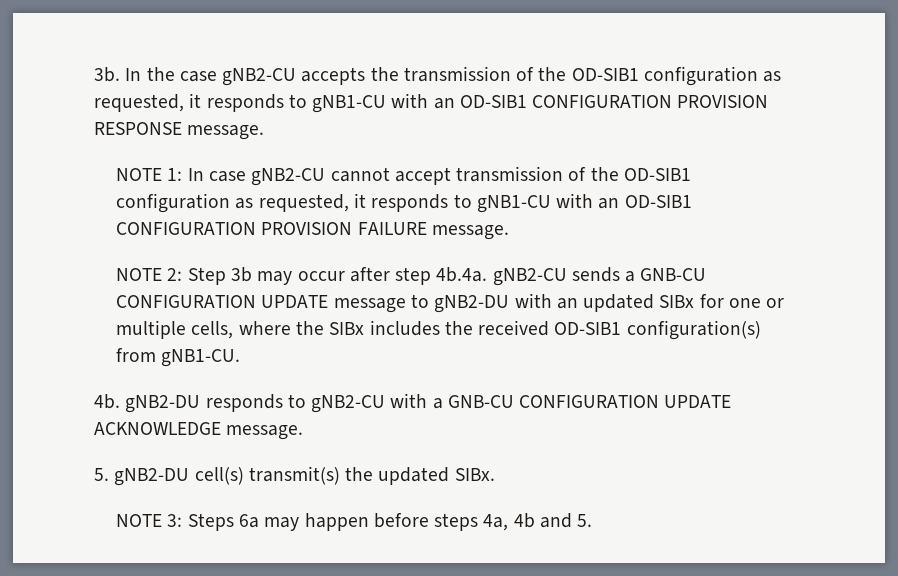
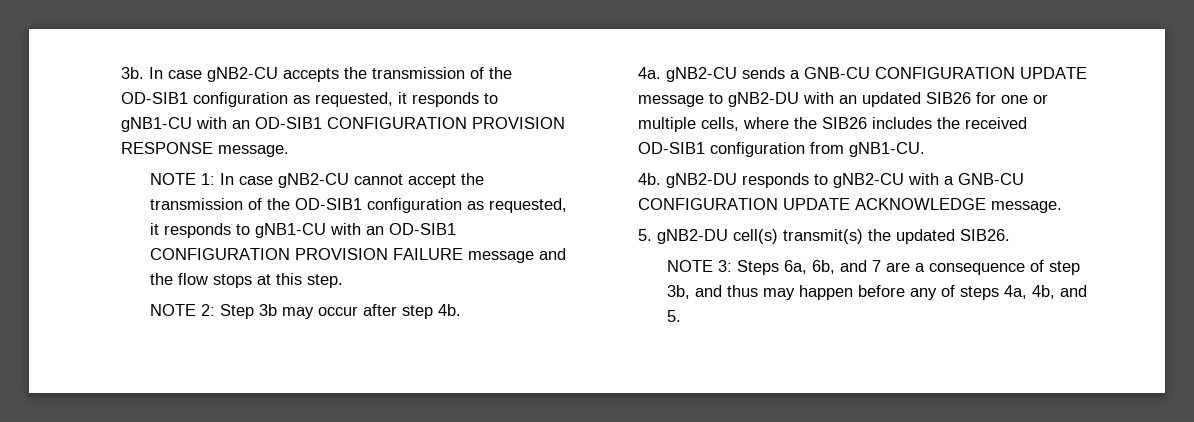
[146,67,175,81] the -> (163, 73) none
(451, 176) none -> [461,173,485,185] the
[431,225,509,240] message. -> [468,248,567,263] [150,273,344,288] message and the flow stops at this step.
[436,267,488,282] 4b.4a. -> [438,304,462,316] [637,67,661,79] 4b. // 4a.
[659,295,695,308] SIBx -> [925,92,971,104] SIB26
[329,322,365,335] SIBx -> [821,117,867,129] SIB26
[626,320,761,340] configuration(s) -> [709,142,805,157] configuration
[454,468,495,481] SIBx. -> [959,229,1010,241] SIB26.
[238,514,259,528] 6a -> [784,260,1081,275] [667,285,759,299] 6a, 6b, and 7 are a consequence of step 3b, and thus
(429, 520) none -> [910,285,956,300] any of
[513,513,535,528] 4b -> [1032,285,1056,299] 4b,

